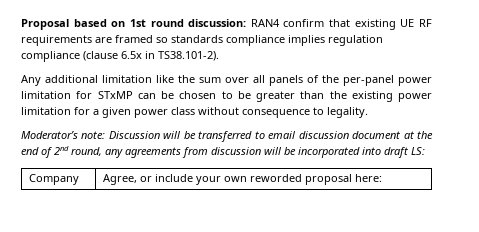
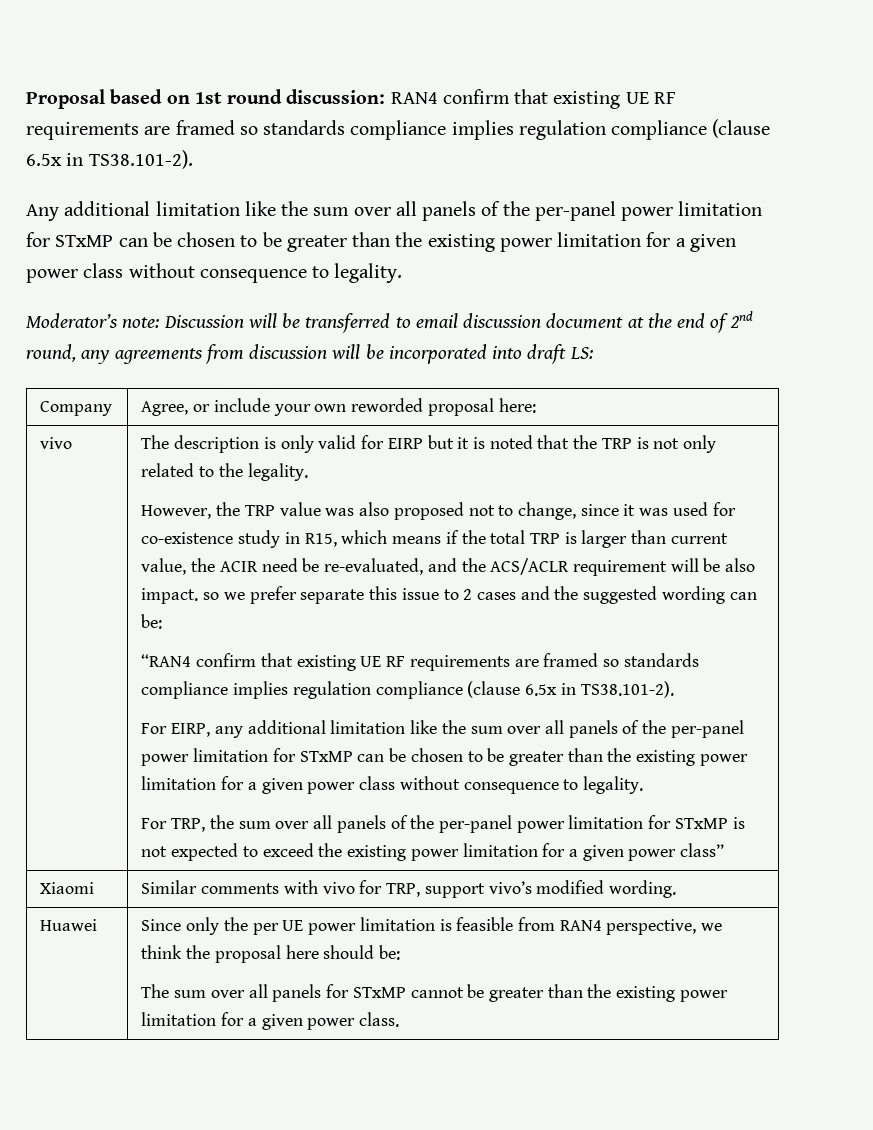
(383, 178) none -> [40,437,73,449] [141,435,717,453] [141,463,308,481] [141,502,736,520] [141,530,728,548] [141,558,756,576] [141,586,757,604] [141,614,163,629] [141,653,699,671] [141,681,674,699] [141,720,744,738] [141,748,748,766] [141,776,643,794] [141,815,745,833] [141,843,725,861] [40,882,95,894] [141,880,676,898] [40,919,98,931] [141,917,723,935] [141,945,401,963] [141,984,728,1002] [141,1012,400,1030] // vivo | The description is only valid for EIRP but it is noted that the TRP is not only related to the legality. // However, the TRP value was also proposed not to change, since it was used for co-existence study in R15, which means if the total TRP is larger than current value, the ACIR need be re-evaluated, and the ACS/ACLR requirement will be also impact. so we prefer separate this issue to 2 cases and the suggested wording can be: // “RAN4 confirm that existing UE RF requirements are framed so standards compliance implies regulation compliance (clause 6.5x in TS38.101-2). // For EIRP, any additional limitation like the sum over all panels of the per-panel power limitation for STxMP can be chosen to be greater than the existing power limitation for a given power class without consequence to legality. // For TRP, the sum over all panels of the per-panel power limitation for STxMP is not expected to exceed the existing power limitation for a given power class” // Xiaomi | Similar comments with vivo for TRP, support vivo’s modified wording. // Huawei | Since only the per UE power limitation is feasible from RAN4 perspective, we think the proposal here should be: // The sum over all panels for STxMP cannot be greater than the existing power limitation for a given power class.

